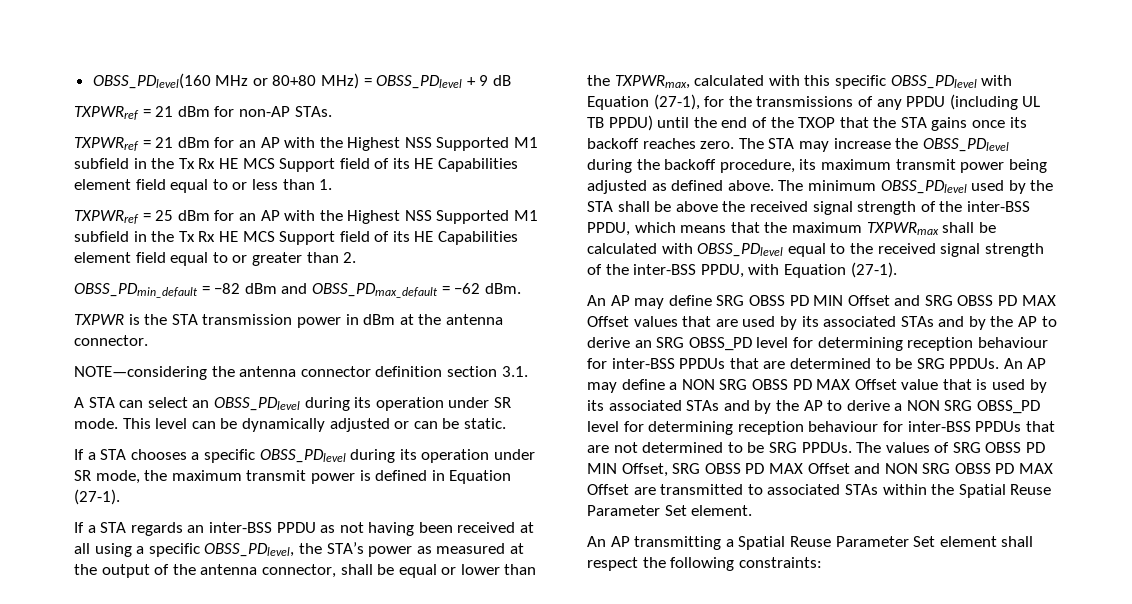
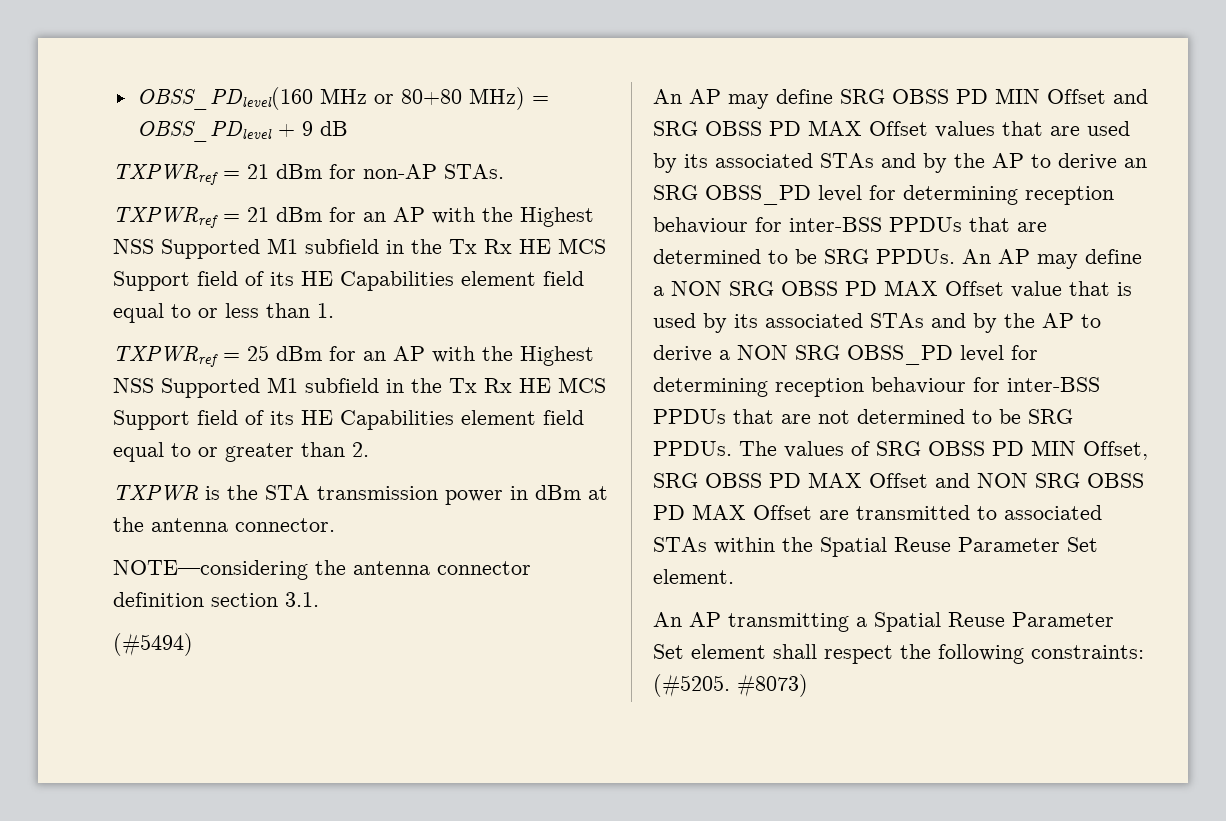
[74,283,521,298] // OBSS_PDmin_default = −82 dBm and OBSS_PDmax_default = −62 dBm. -> (369, 449) none
[74,397,511,411] [74,418,506,432] [74,449,535,463] [74,470,512,484] [74,489,120,505] [74,522,535,536] [74,542,524,557] [74,564,537,578] [587,75,1013,89] [587,94,1041,110] [587,115,1027,131] [587,138,1009,152] [587,159,1047,173] [587,180,1054,194] [587,201,1030,215] [587,222,996,236] [587,243,1044,257] [587,262,897,278] A STA can select an OBSS_PDlevel during its operation under SR mode. This level can be dynamically adjusted or can be static. // If a STA chooses a specific OBSS_PDlevel during its operation under SR mode, the maximum transmit power is defined in Equation (27-1). // If a STA regards an inter-BSS PPDU as not having been received at all using a specific OBSS_PDlevel, the STA’s power as measured at the output of the antenna connector, shall be equal or lower than the TXPWRmax, calculated with this specific OBSS_PDlevel with Equation (27-1), for the transmissions of any PPDU (including UL TB PPDU) until the end of the TXOP that the STA gains once its backoff reaches zero. The STA may increase the OBSS_PDlevel during the backoff procedure, its maximum transmit power being adjusted as defined above. The minimum OBSS_PDlevel used by the STA shall be above the received signal strength of the inter-BSS PPDU, which means that the maximum TXPWRmax shall be calculated with OBSS_PDlevel equal to the received signal strength of the inter-BSS PPDU, with Equation (27-1). -> [113,633,193,656] (#5494)
(822, 562) none -> [653,674,808,697] (#5205. #8073)

